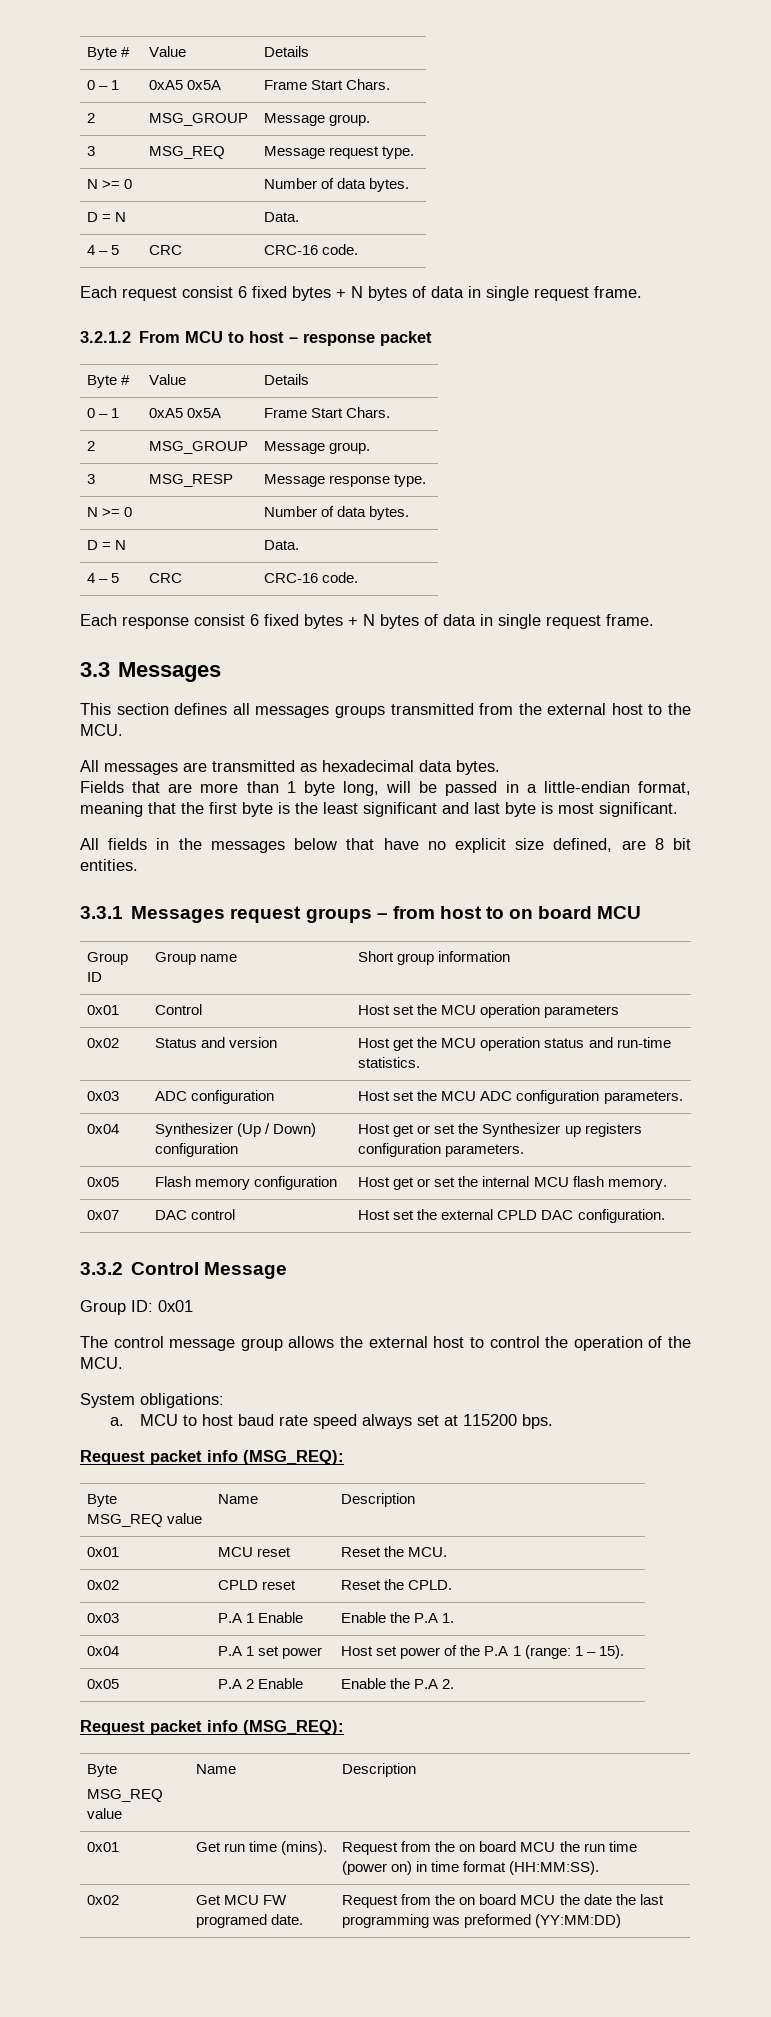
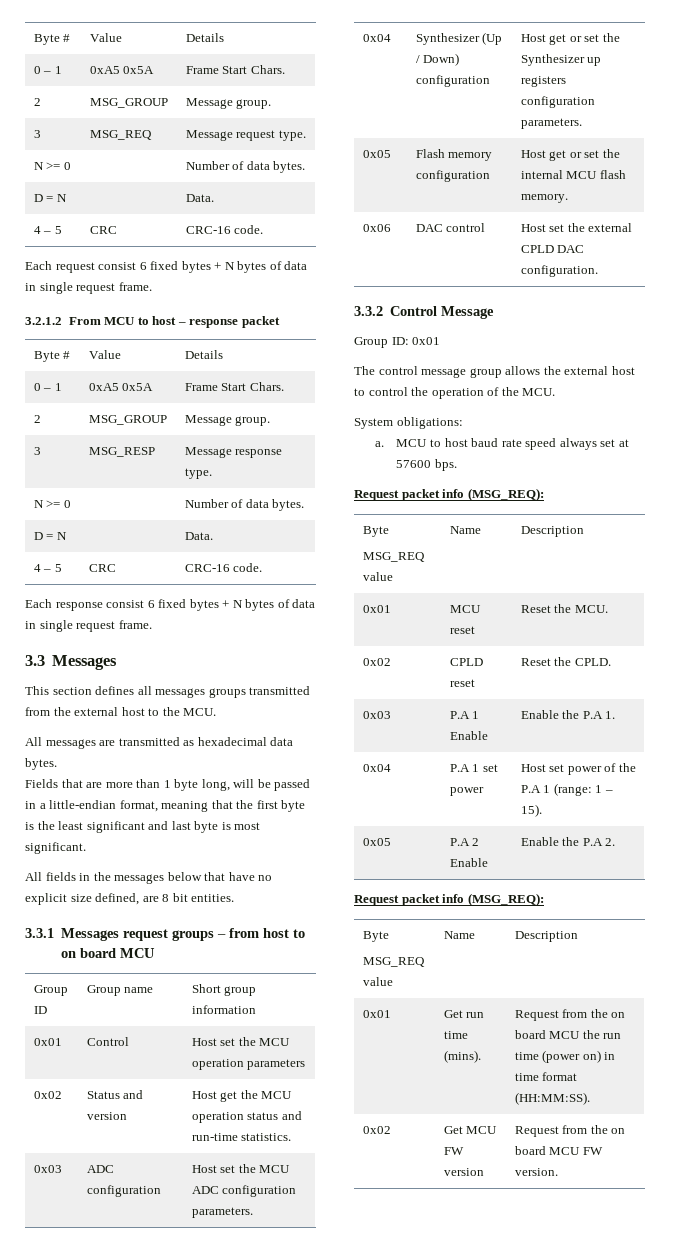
[87,1210,120,1220] 0x07 -> [362,224,391,232] 0x06
[462,1414,517,1426] 115200 -> [396,460,432,468] 57600
[196,1914,304,1928] [342,1894,664,1908] [342,1914,622,1928] programed date. | Request from the on board MCU the date the last programming was preformed (YY:MM:DD) -> [443,1168,484,1176] [514,1125,626,1137] [514,1146,603,1155] [514,1168,558,1176] version | Request from the on board MCU FW version.

